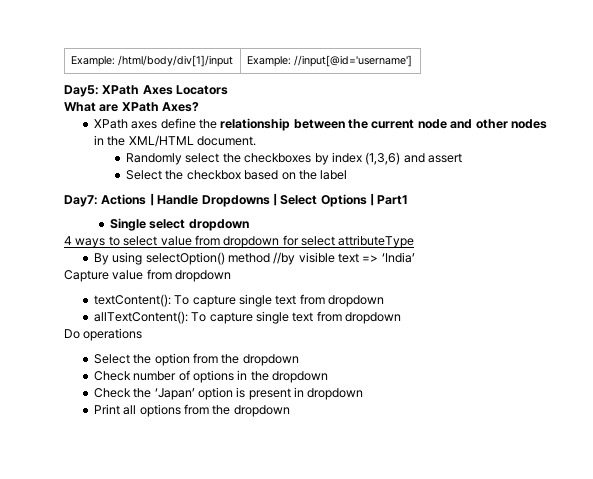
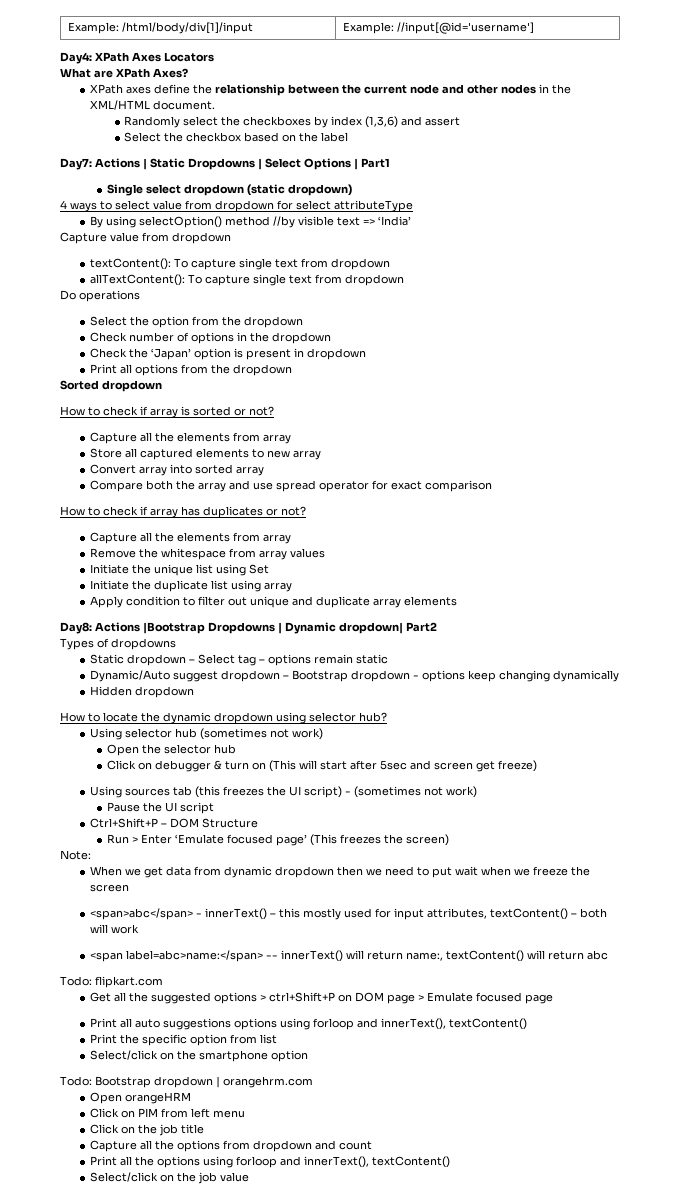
[64,85,99,97] Day5: -> [60,52,92,64] Day4:
[157,195,199,205] Handle -> [150,158,185,168] Static
(249, 225) none -> [247,184,353,196] (static dropdown)
(290, 411) none -> [60,380,162,392] [60,406,274,418] [89,432,291,444] [89,448,321,460] [89,464,264,476] [89,480,492,492] [60,506,306,518] [89,532,291,544] [89,548,325,560] [89,564,269,576] [89,580,292,592] [89,596,457,608] [60,622,437,634] [60,638,176,650] [89,654,388,666] [89,670,619,682] [89,686,194,698] [60,712,387,724] [89,728,323,740] [107,744,237,756] [107,760,538,772] [89,786,477,798] [107,802,215,814] [89,818,258,828] [107,834,450,846] [60,850,91,860] [89,866,590,878] [89,884,129,892] [89,908,607,920] [89,924,139,934] [89,950,608,962] [60,976,163,988] [89,992,553,1004] [89,1018,527,1030] [89,1034,277,1046] [89,1050,308,1062] [60,1076,313,1088] [89,1092,191,1104] [89,1108,245,1118] [89,1124,204,1136] [89,1140,372,1152] [89,1156,450,1168] [89,1172,249,1184] // Sorted dropdown // How to check if array is sorted or not? // Capture all the elements from array // Store all captured elements to new array // Convert array into sorted array // Compare both the array and use spread operator for exact comparison // How to check if array has duplicates or not? // Capture all the elements from array // Remove the whitespace from array values // Initiate the unique list using Set // Initiate the duplicate list using array // Apply condition to filter out unique and duplicate array elements // Day8: Actions |Bootstrap Dropdowns | Dynamic dropdown| Part2 // Types of dropdowns // Static dropdown – Select tag – options remain static // Dynamic/Auto suggest dropdown – Bootstrap dropdown - options keep changing dynamically // Hidden dropdown // How to locate the dynamic dropdown using selector hub? // Using selector hub (sometimes not work) // Open the selector hub // Click on debugger & turn on (This will start after 5sec and screen get freeze) // Using sources tab (this freezes the UI script) - (sometimes not work) // Pause the UI script // Ctrl+Shift+P – DOM Structure // Run > Enter ‘Emulate focused page’ (This freezes the screen) // Note: // When we get data from dynamic dropdown then we need to put wait when we freeze the screen // <span>abc</span> - innerText() – this mostly used for input attributes, textContent() – both will work // <span label=abc>name:</span> -- innerText() will return name:, textContent() will return abc // Todo: flipkart.com // Get all the suggested options > ctrl+Shift+P on DOM page > Emulate focused page // Print all auto suggestions options using forloop and innerText(), textContent() // Print the specific option from list // Select/click on the smartphone option // Todo: Bootstrap dropdown | orangehrm.com // Open orangeHRM // Click on PIM from left menu // Click on the job title // Capture all the options from dropdown and count // Print all the options using forloop and innerText(), textContent() // Select/click on the job value

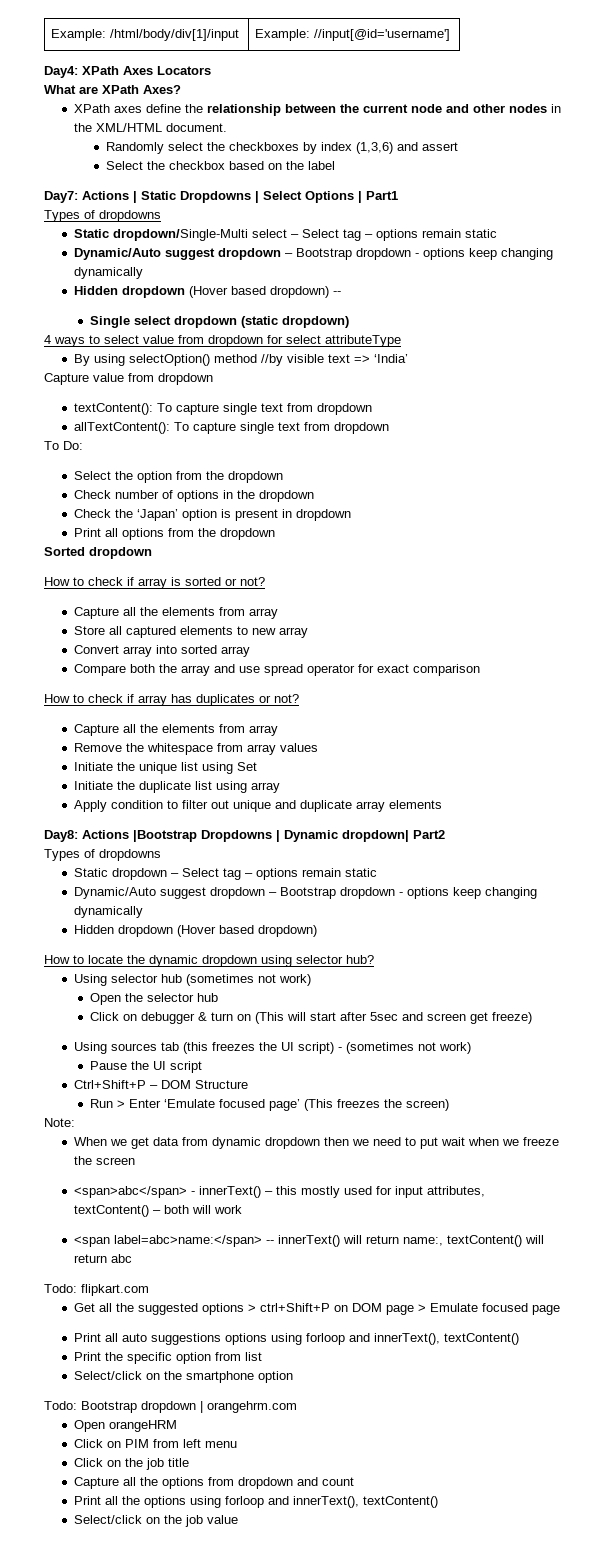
(390, 163) none -> [44,210,161,222] [74,229,498,241] [74,248,554,260] [74,267,144,279] [74,286,342,298] // Types of dropdowns // Static dropdown/Single-Multi select – Select tag – options remain static // Dynamic/Auto suggest dropdown – Bootstrap dropdown - options keep changing dynamically // Hidden dropdown (Hover based dropdown) --
[60,290,140,302] Do operations -> [44,441,83,450] To Do:
(194, 692) none -> [177,925,318,937] (Hover based dropdown)

